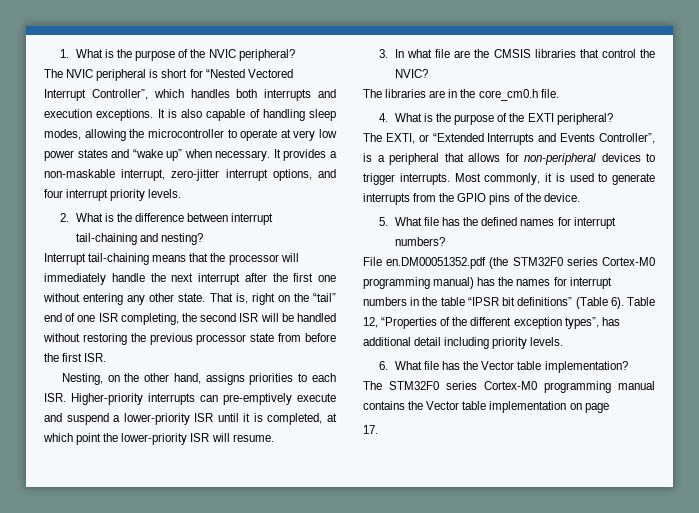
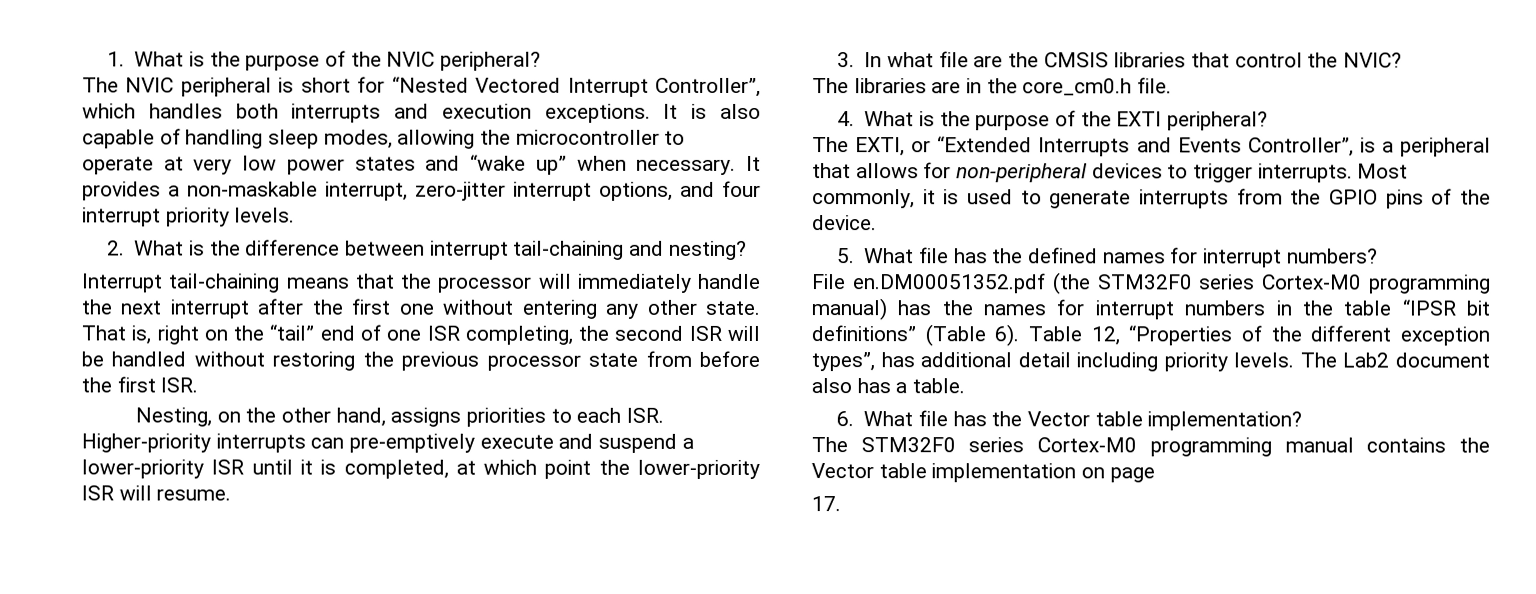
(564, 341) none -> [1299,352,1490,368] [811,378,966,394] The Lab2 document also has a table.

